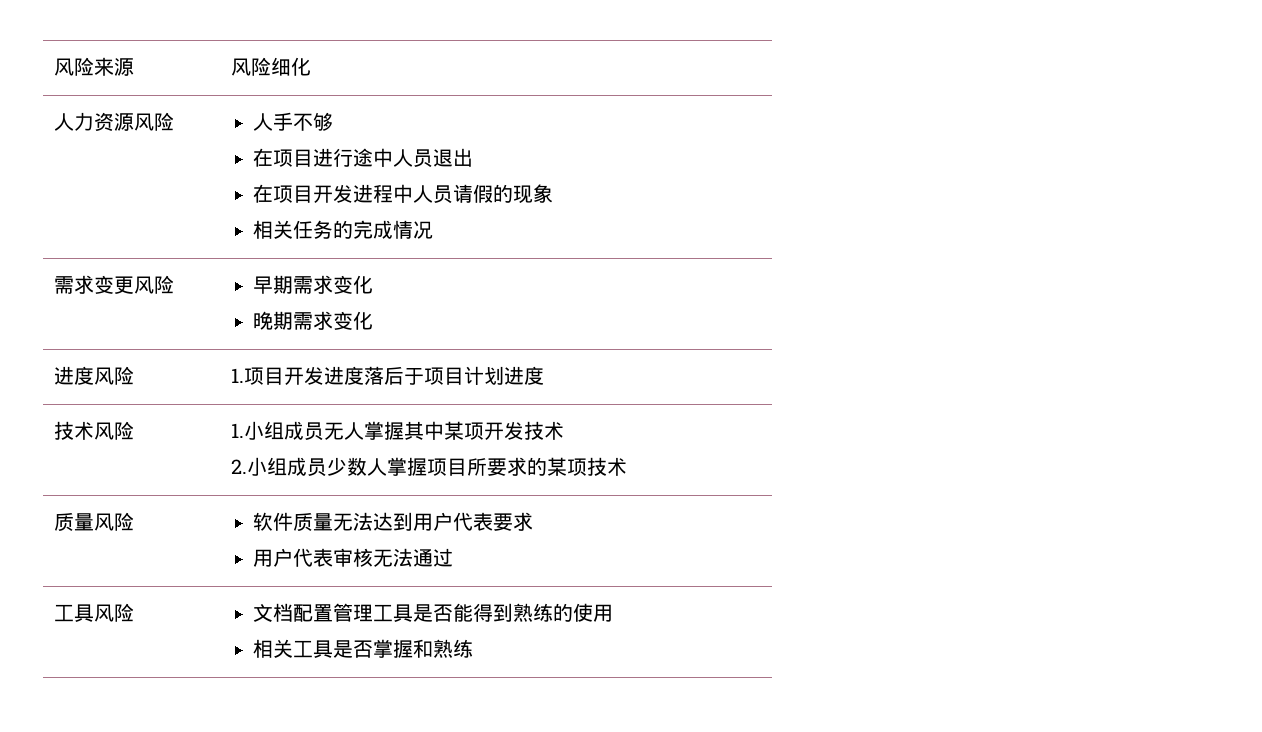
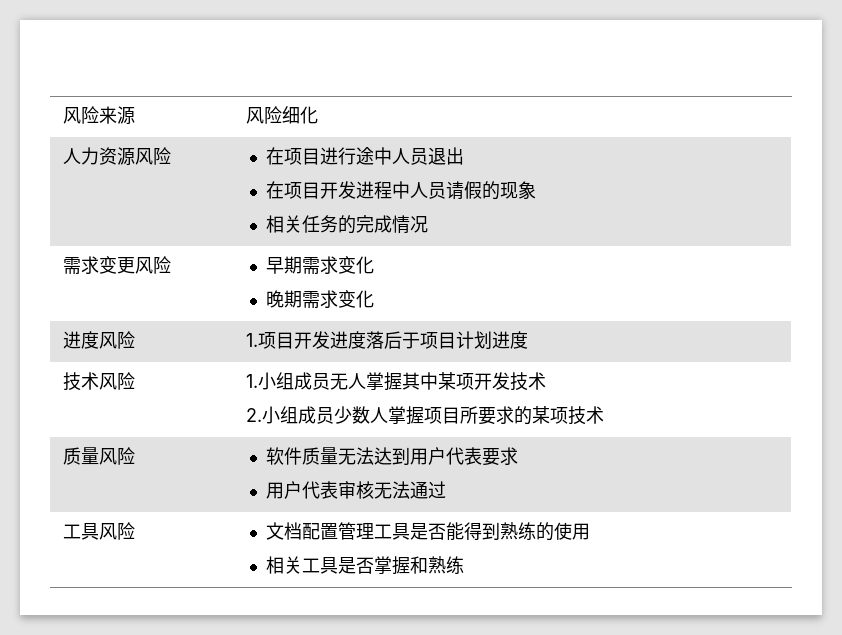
[252,112,333,131] 人手不够 // -> (172, 156) none

